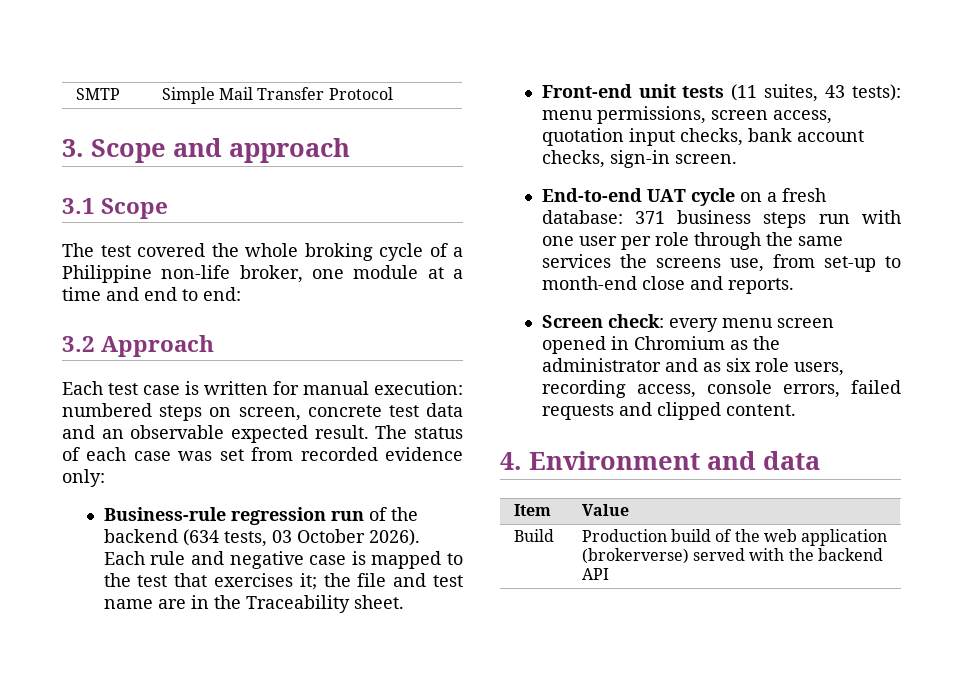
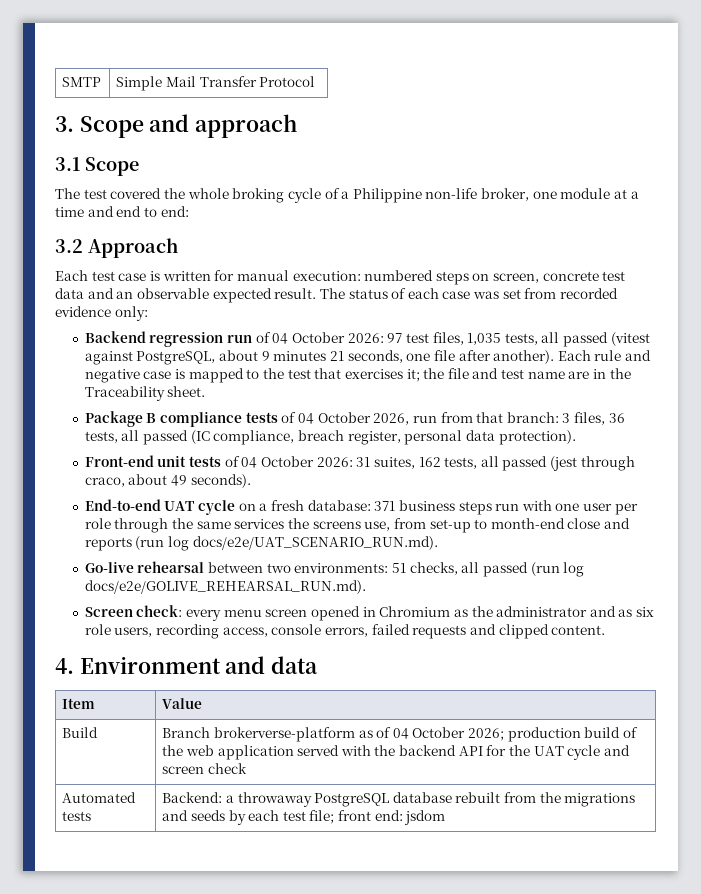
[103,507,226,521] Business-rule -> [84,331,146,343] Backend
[390,507,418,521] [103,529,420,547] the backend (634 tests, 03 October 2026). -> [272,332,650,347] [84,350,555,365] 04 October 2026: 97 test files, 1,035 tests, all passed (vitest against PostgreSQL, about 9 minutes 21 seconds, one file after another).
[541,84,901,102] [541,106,832,124] [541,128,864,146] [541,150,737,168] Front-end unit tests (11 suites, 43 tests): menu permissions, screen access, quotation input checks, bank account checks, sign-in screen. -> [84,411,625,427] [84,430,576,445] [84,455,635,471] [84,474,251,488] Package B compliance tests of 04 October 2026, run from that branch: 3 files, 36 tests, all passed (IC compliance, breach register, personal data protection). // Front-end unit tests of 04 October 2026: 31 suites, 162 tests, all passed (jest through craco, about 49 seconds).
[727,278,794,294] reports. -> [84,536,438,551] [84,561,585,577] [84,580,366,594] reports (run log docs/e2e/UAT_SCENARIO_RUN.md). // Go-live rehearsal between two environments: 51 checks, all passed (run log docs/e2e/GOLIVE_REHEARSAL_RUN.md).
[581,529,667,542] Production -> [162,727,581,742] Branch brokerverse-platform as of 04 October 2026; production
[581,548,689,564] (brokerverse) -> (294, 752) none
(609, 574) none -> [486,745,630,760] [162,763,247,774] [62,792,137,803] [62,811,92,821] [162,792,636,807] [162,810,446,825] for the UAT cycle and screen check // Automated tests | Backend: a throwaway PostgreSQL database rebuilt from the migrations and seeds by each test file; front end: jsdom

